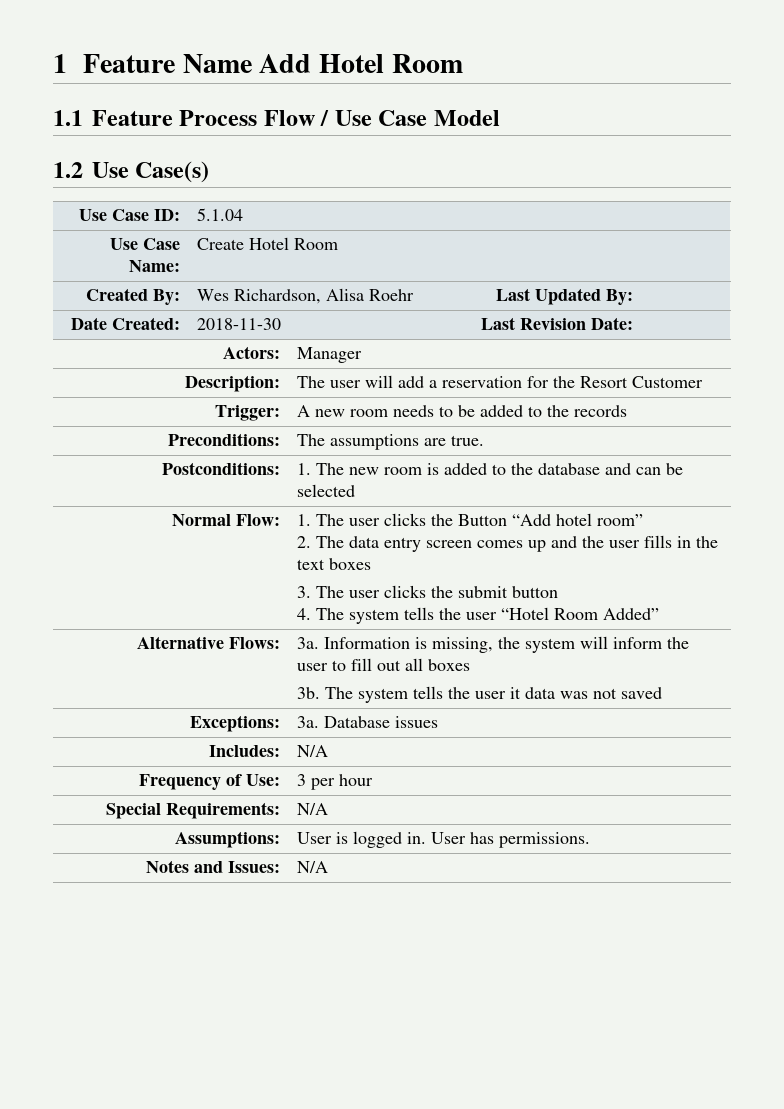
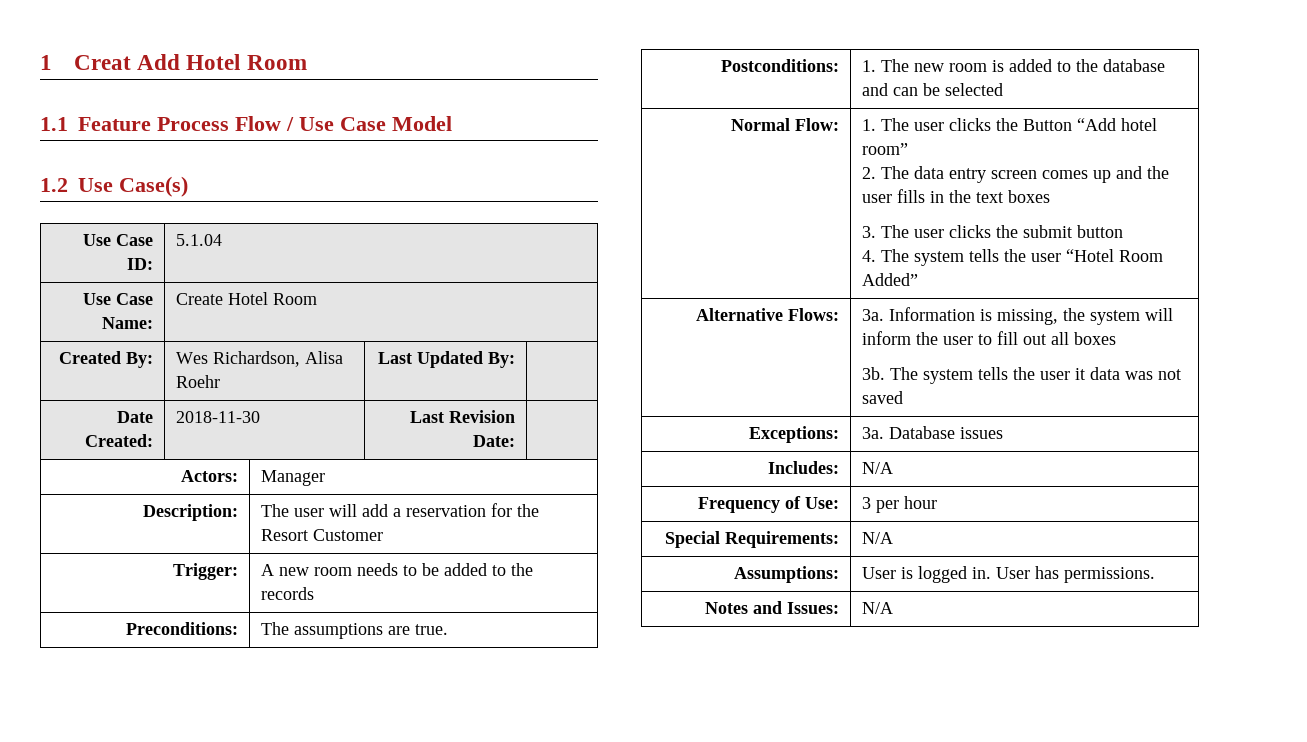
[53,54,252,73] 1 Feature Name -> [40,55,131,70] 1 Creat

